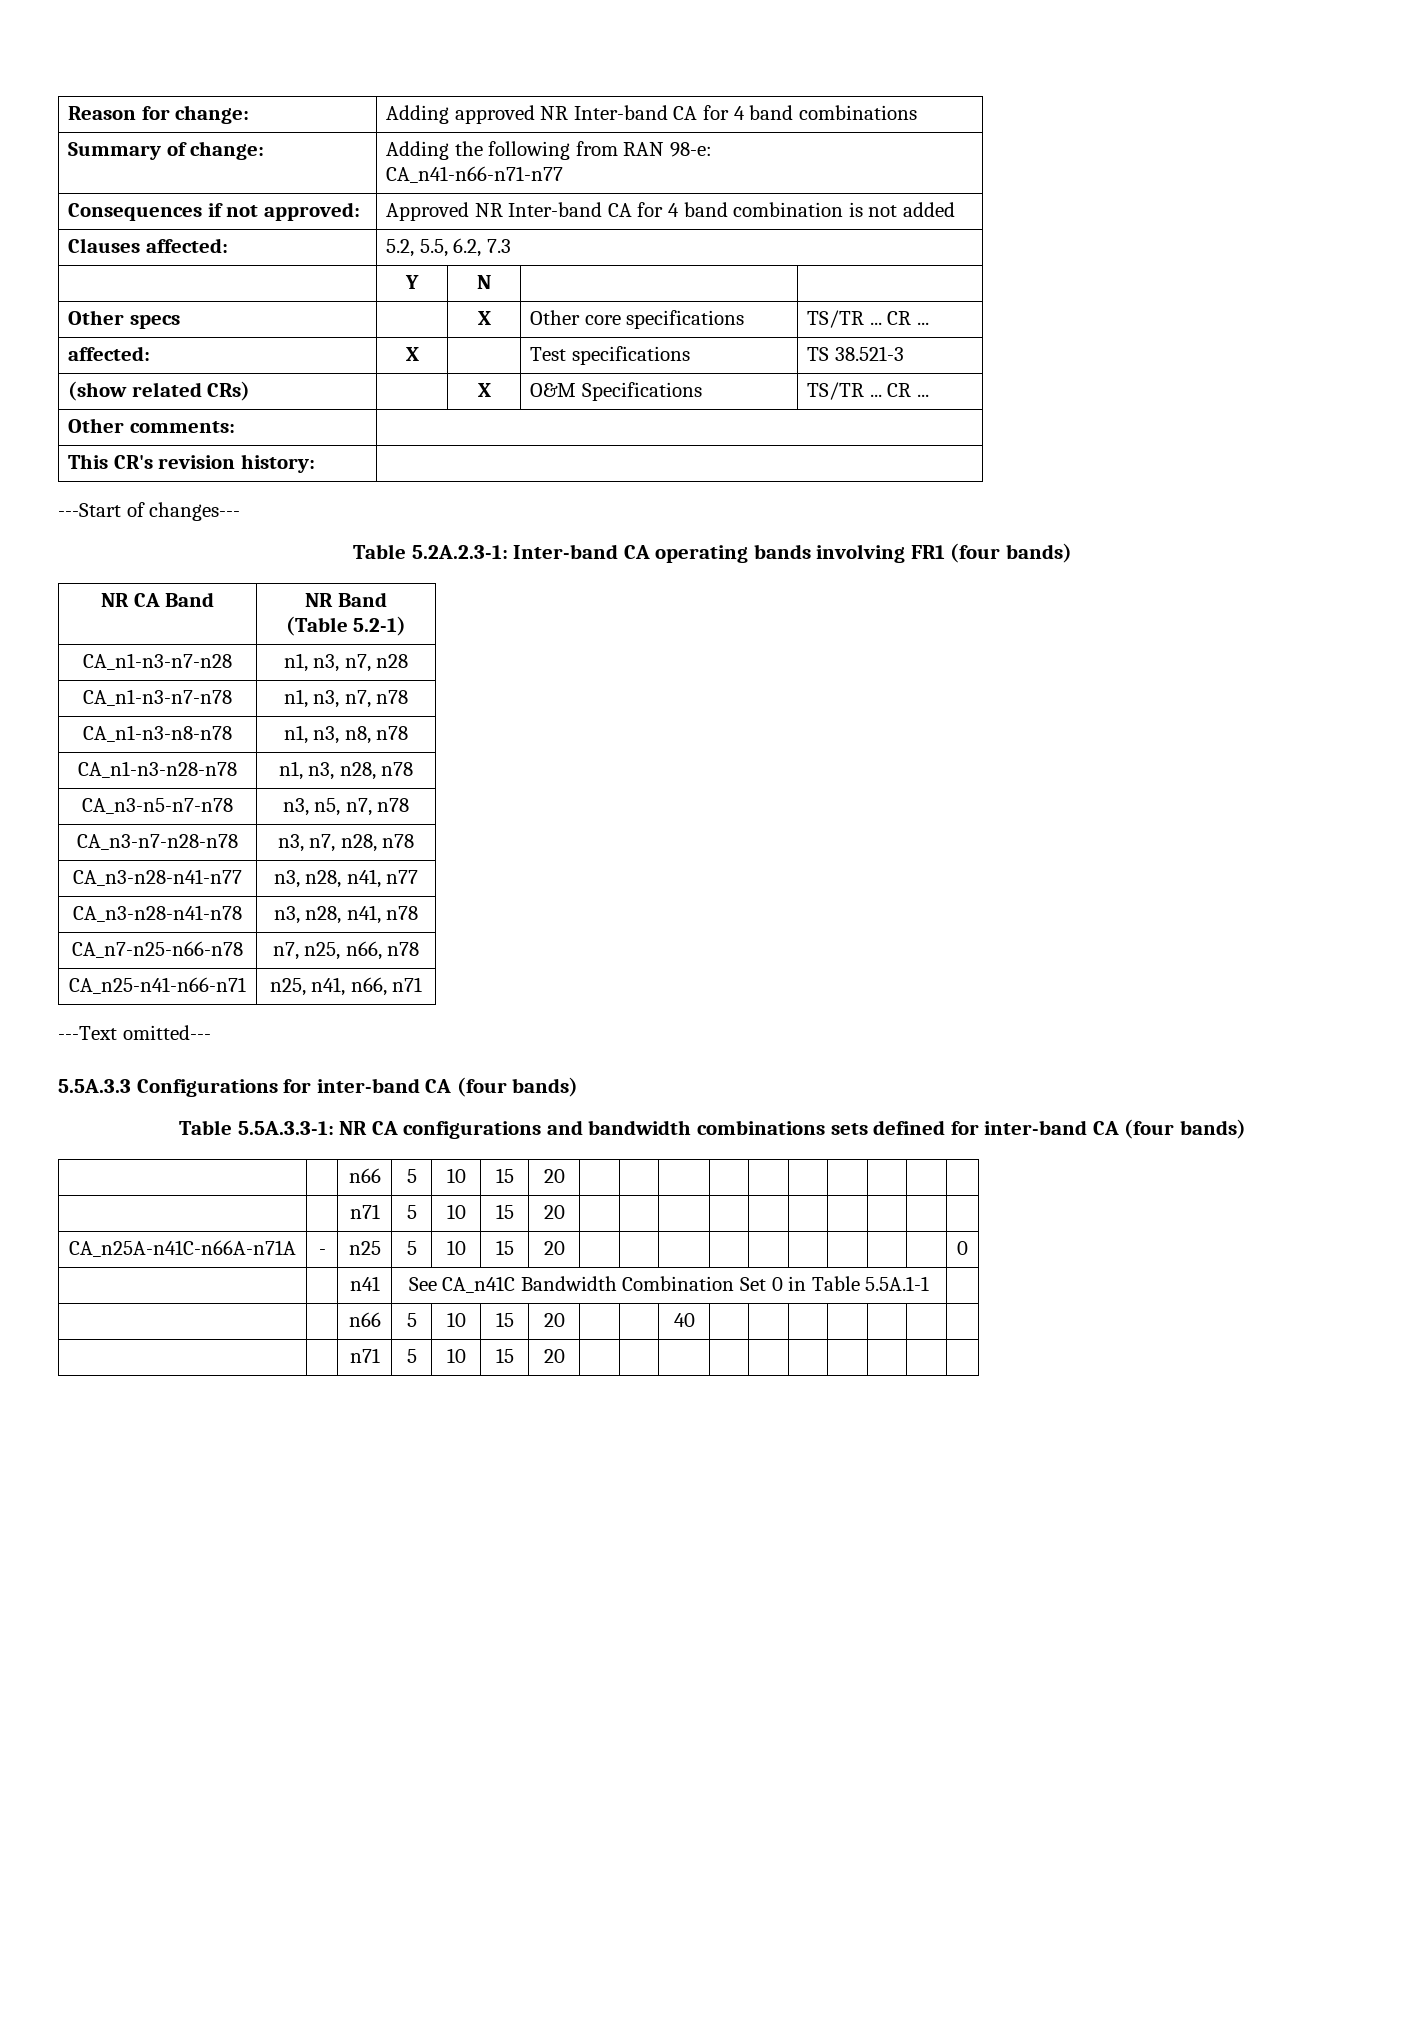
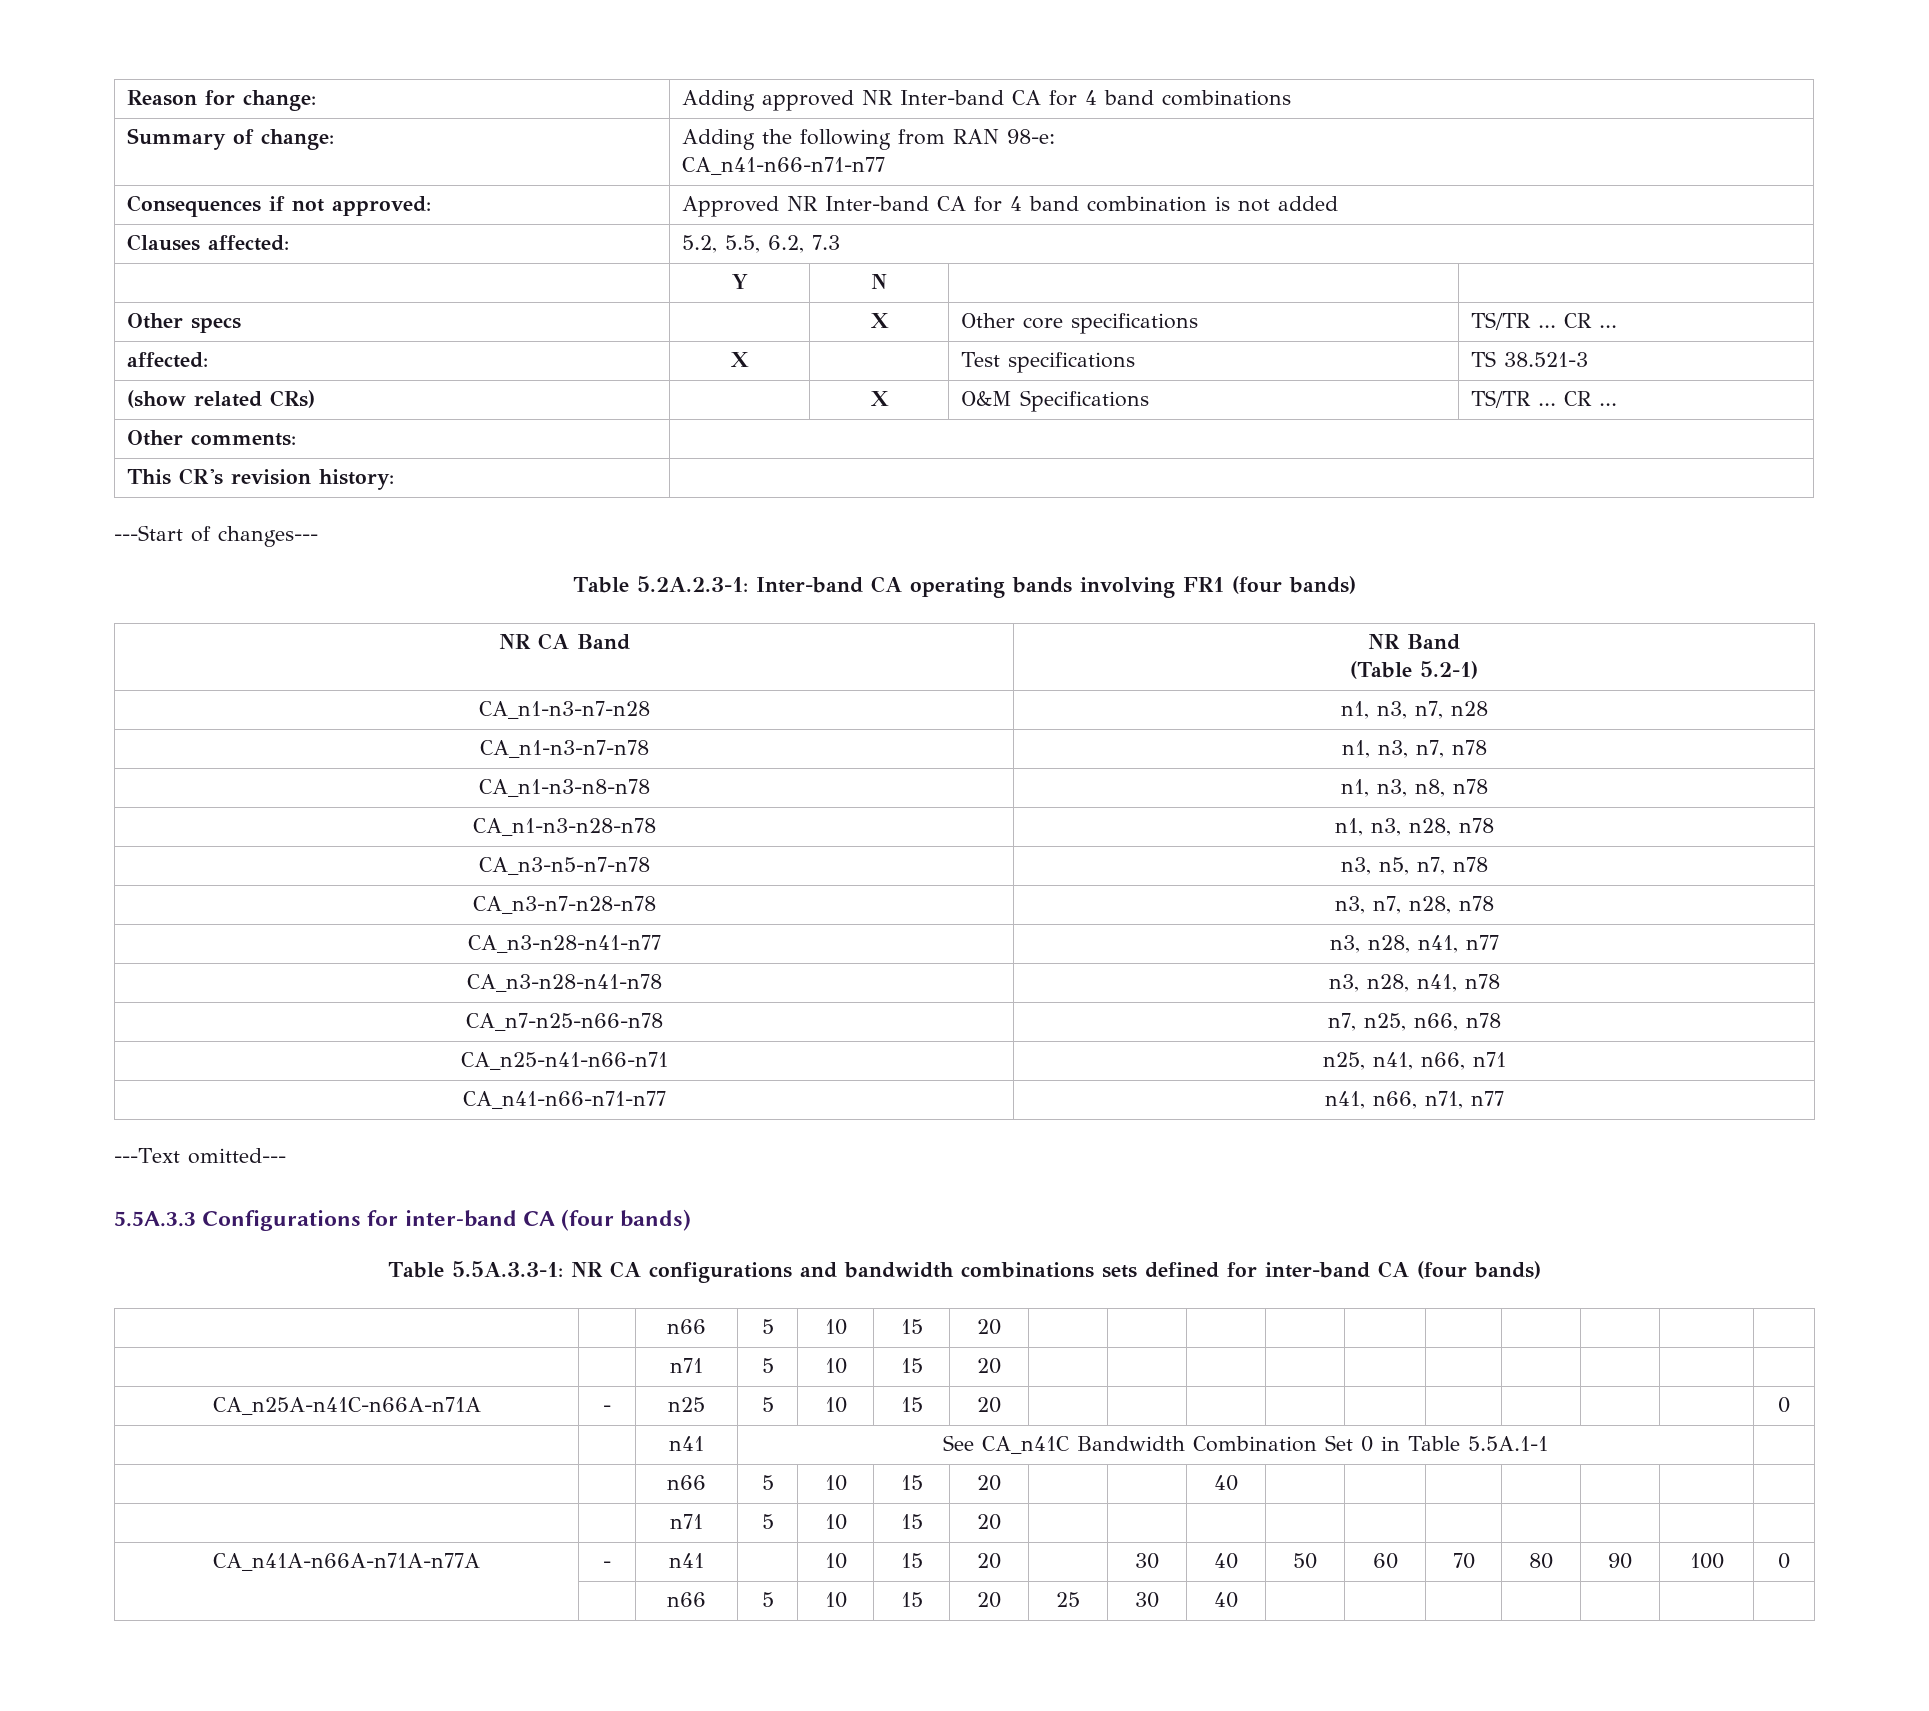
(423, 984) none -> [462,1091,666,1109] [1324,1091,1504,1109] // CA_n41-n66-n71-n77 | n41, n66, n71, n77
(565, 1356) none -> [213,1553,480,1571] [603,1561,611,1568] [669,1553,704,1568] [824,1553,847,1569] [900,1553,923,1568] [977,1553,1001,1569] [1135,1553,1159,1569] [1214,1553,1238,1569] [1293,1553,1317,1569] [1372,1553,1398,1569] [1452,1553,1475,1569] [1529,1553,1553,1569] [1608,1553,1632,1569] [1689,1553,1724,1569] [1778,1553,1790,1569] [667,1592,706,1607] [761,1592,774,1607] [824,1592,847,1608] [900,1592,923,1607] [977,1592,1001,1608] [1056,1592,1080,1607] [1135,1592,1159,1608] [1214,1592,1238,1608] // CA_n41A-n66A-n71A-n77A | - | n41 | | 10 | 15 | 20 | | 30 | 40 | 50 | 60 | 70 | 80 | 90 | 100 | 0 // | | n66 | 5 | 10 | 15 | 20 | 25 | 30 | 40 | | | | | | |

